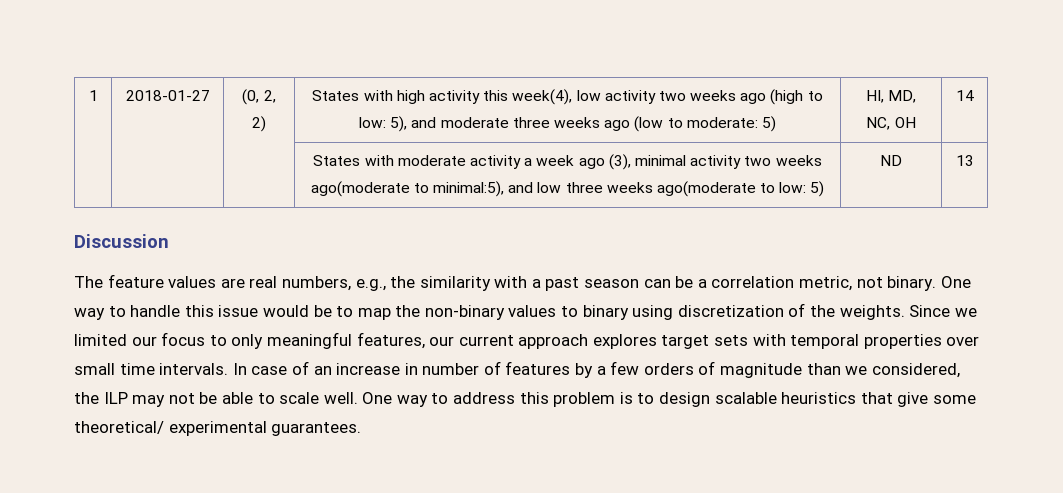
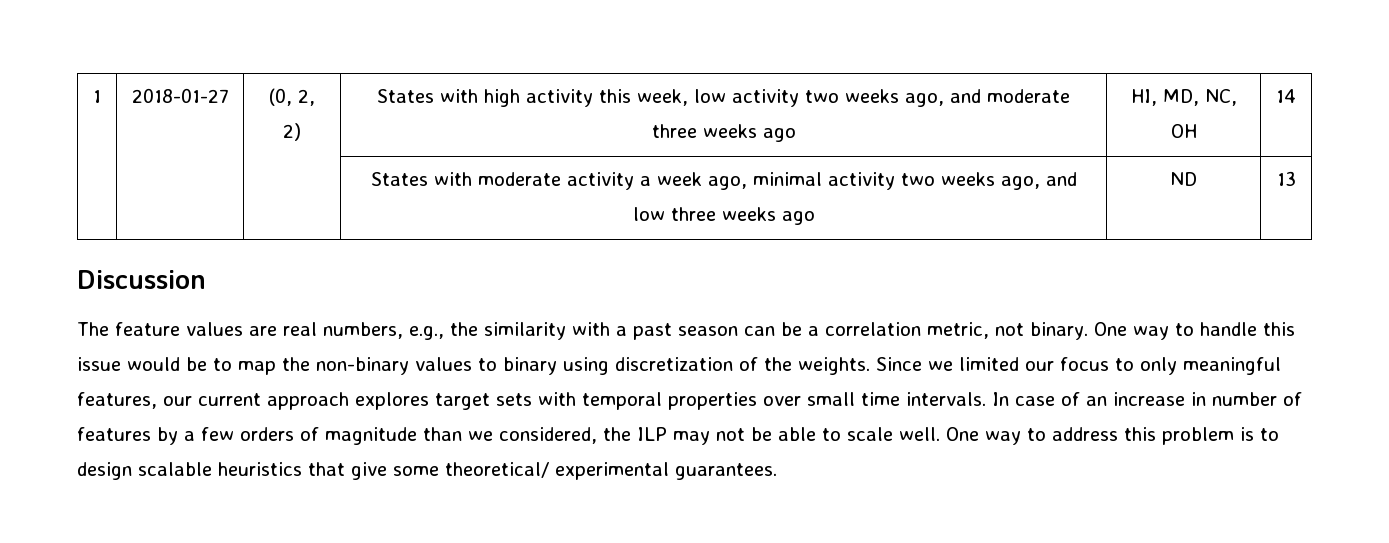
[512,89,573,105] week(4), -> [636,89,688,106] week,
[740,89,823,105] [359,116,408,132] ago (high to low: 5), -> [904,93,944,107] ago,
[634,116,776,132] (low to moderate: 5) -> (796, 135) none
[578,154,631,170] ago (3), -> [707,176,747,190] ago,
[310,181,504,197] ago(moderate to minimal:5), -> [1000,176,1040,190] ago,
[656,181,825,197] ago(moderate to low: 5) -> [781,211,815,225] ago

